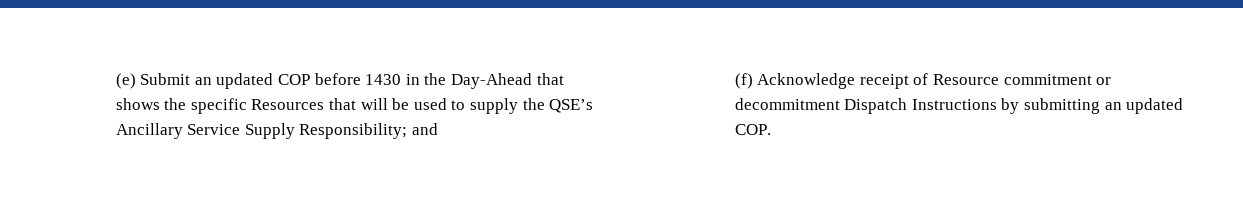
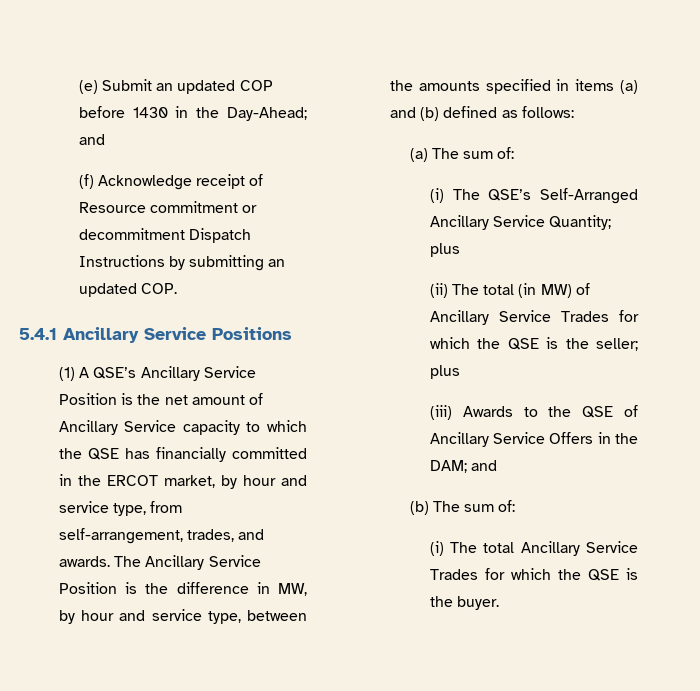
[450,73,564,89] [115,98,594,114] [115,123,408,139] Day-Ahead that shows the specific Resources that will be used to supply the QSE’s Ancillary Service Supply Responsibility; -> [226,107,307,121] Day-Ahead;
(771, 129) none -> [19,327,292,343] [58,366,256,381] [58,393,263,405] [58,420,307,435] [58,447,307,462] [58,474,308,489] [58,501,183,516] [58,528,265,544] [58,555,261,570] [58,582,307,596] [58,609,307,624] [389,79,638,94] [389,106,574,121] [409,147,515,162] [429,188,638,204] [429,215,612,230] [429,243,460,257] [429,283,590,298] [429,310,639,325] [429,337,638,351] [429,365,460,379] [429,405,638,420] [429,432,638,447] [429,460,498,473] [409,500,516,515] [429,541,638,556] [429,568,638,581] [429,596,500,610] // 5.4.1 Ancillary Service Positions // (1) A QSE’s Ancillary Service Position is the net amount of Ancillary Service capacity to which the QSE has financially committed in the ERCOT market, by hour and service type, from self-arrangement, trades, and awards. The Ancillary Service Position is the difference in MW, by hour and service type, between the amounts specified in items (a) and (b) defined as follows: // (a) The sum of: // (i) The QSE’s Self-Arranged Ancillary Service Quantity; plus // (ii) The total (in MW) of Ancillary Service Trades for which the QSE is the seller; plus // (iii) Awards to the QSE of Ancillary Service Offers in the DAM; and // (b) The sum of: // (i) The total Ancillary Service Trades for which the QSE is the buyer.

